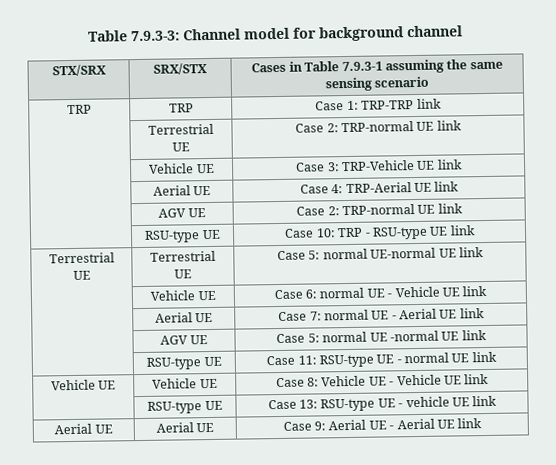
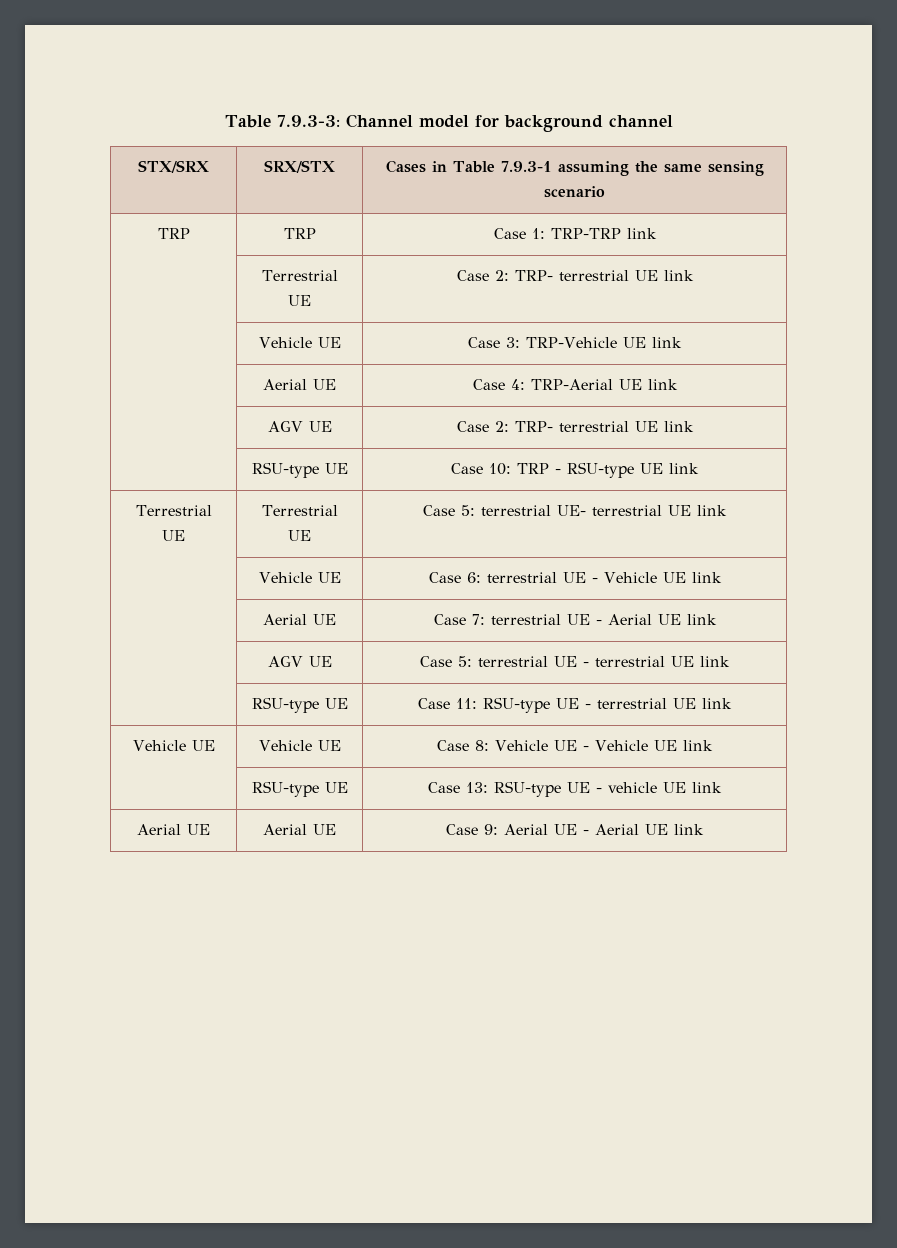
[340,121,414,133] TRP-normal -> [514,270,629,281] TRP- terrestrial
[341,204,415,216] TRP-normal -> [514,421,629,432] TRP- terrestrial
[322,247,437,260] normal UE-normal -> [481,505,662,516] terrestrial UE- terrestrial
[319,287,365,299] normal -> [486,572,557,583] terrestrial
[323,309,369,321] normal -> [490,614,561,625] terrestrial
[322,330,439,343] normal UE -normal -> [478,656,665,667] terrestrial UE - terrestrial
[404,352,450,364] normal -> [597,698,667,709] terrestrial

